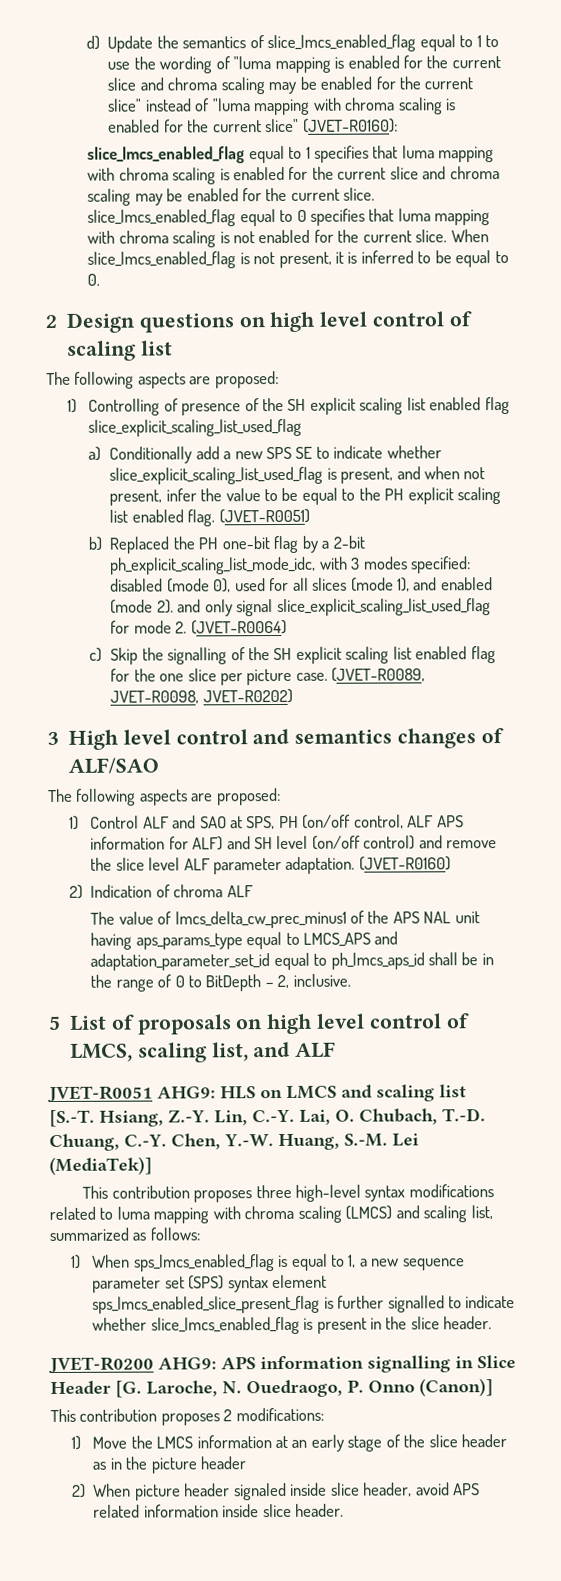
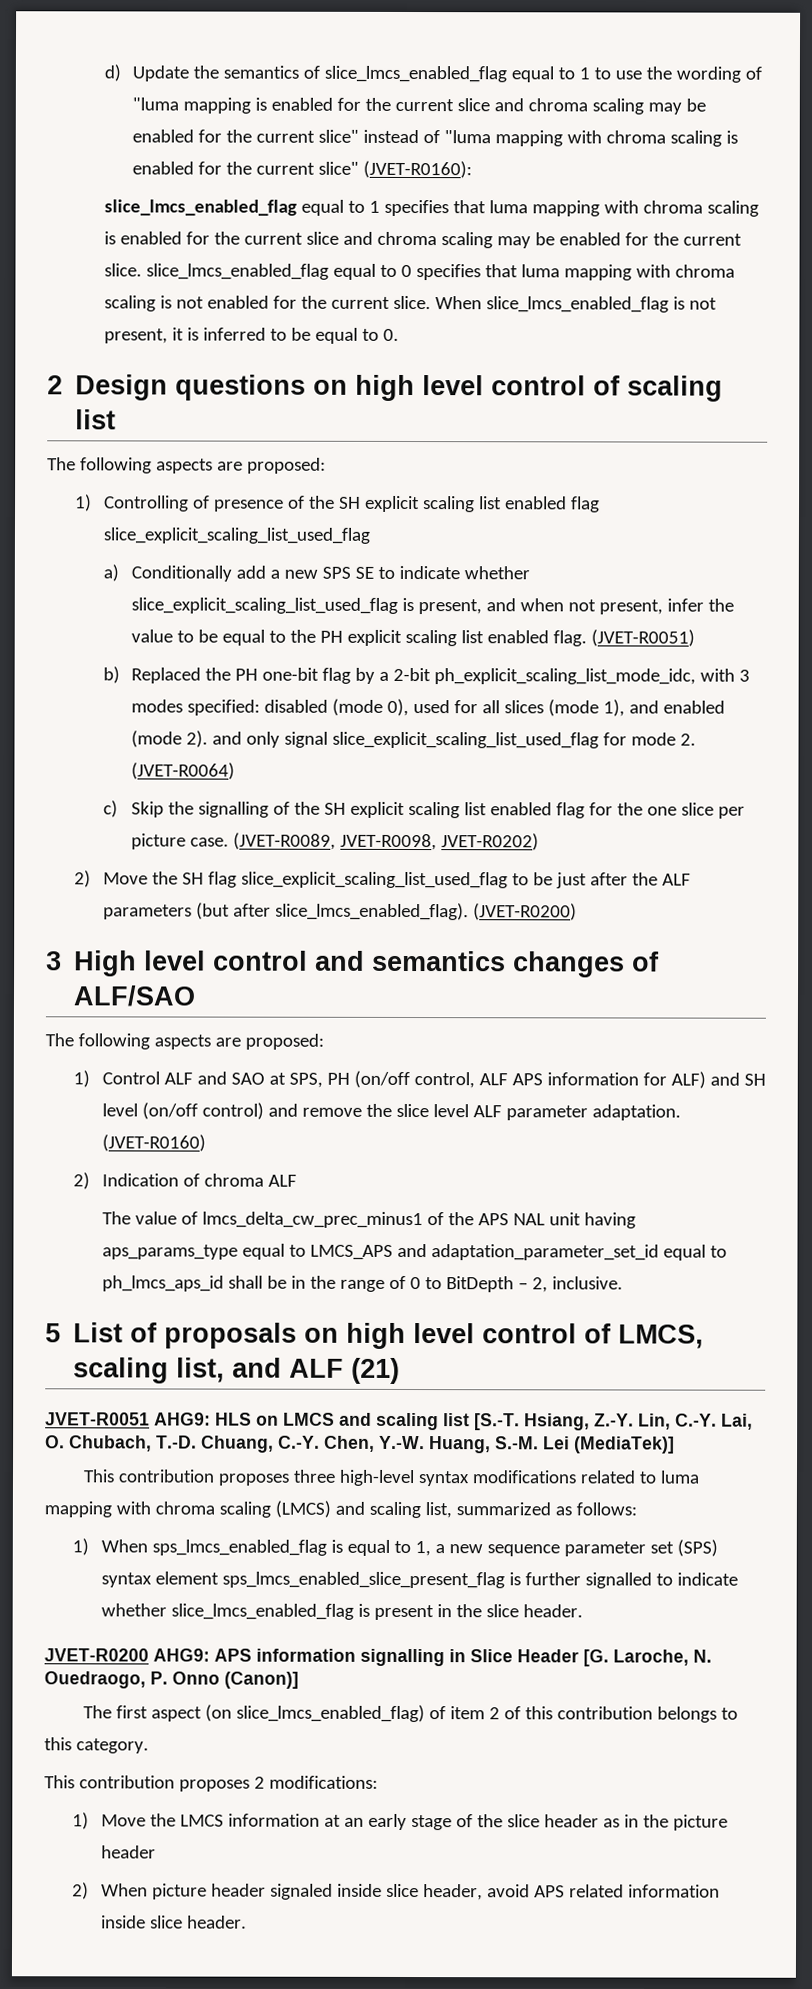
(293, 696) none -> [74,870,691,889] [102,902,577,921] // 2) Move the SH flag slice_explicit_scaling_list_used_flag to be just after the ALF parameters (but after slice_lmcs_enabled_flag). (JVET-R0200)
(337, 1049) none -> [351,1357,401,1384] (21)
(493, 1387) none -> [83,1704,739,1723] [44,1737,149,1754] // The first aspect (on slice_lmcs_enabled_flag) of item 2 of this contribution belongs to this category.

